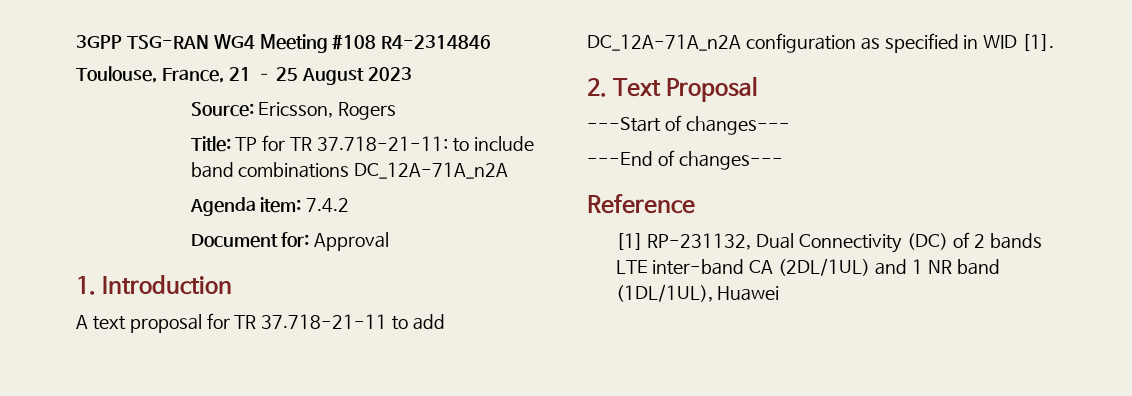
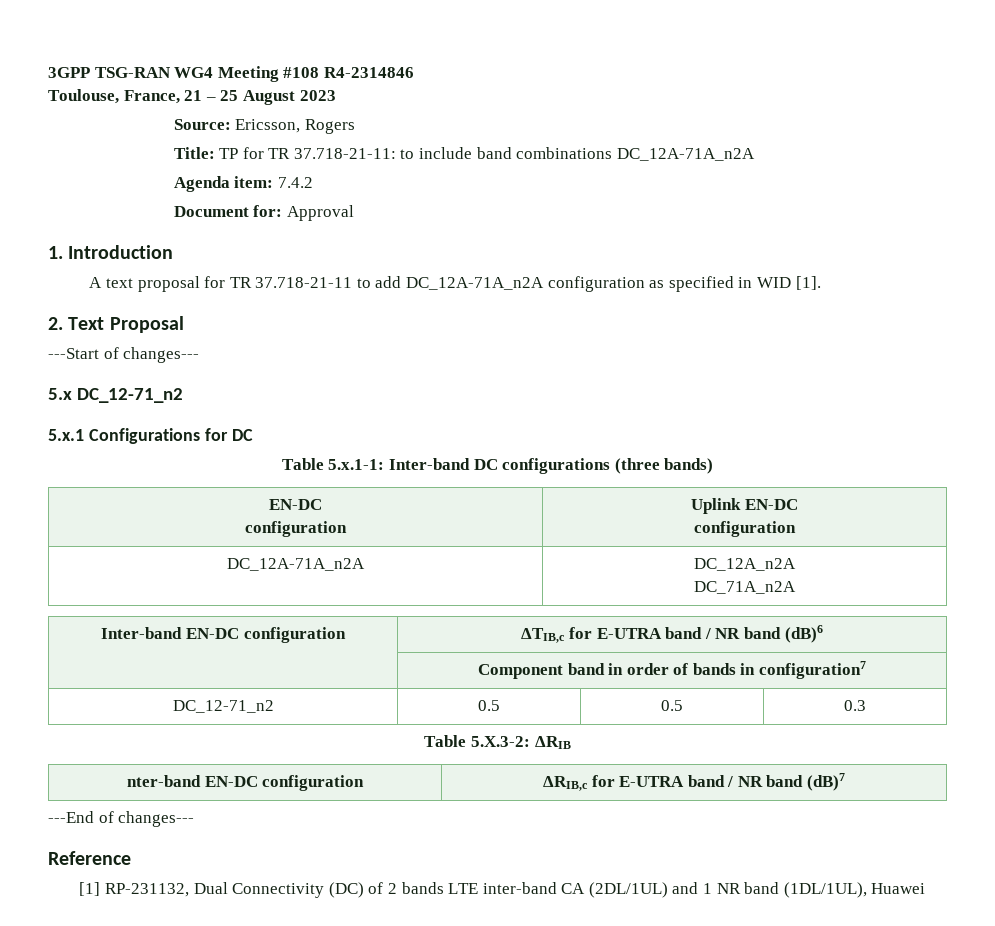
(790, 125) none -> [48,388,183,403] [48,428,253,444] [281,458,714,474] [269,499,322,510] [245,521,347,537] [691,498,798,514] [694,521,796,537] [227,558,365,571] [694,558,796,571] [694,581,796,594] [101,627,346,643] [521,625,823,643] [477,661,867,679] [172,700,274,713] [478,700,500,711] [661,700,683,711] [844,700,866,711] [424,735,571,749] [126,775,365,791] [542,773,846,791] // 5.x DC_12-71_n2 // 5.x.1 Configurations for DC // Table 5.x.1-1: Inter-band DC configurations (three bands) // EN-DC // configuration | Uplink EN-DC // configuration // DC_12A-71A_n2A | DC_12A_n2A // DC_71A_n2A // Inter-band EN-DC configuration | ΔTIB,c for E-UTRA band / NR band (dB)6 // | Component band in order of bands in configuration7 // DC_12-71_n2 | 0.5 | 0.5 | 0.3 // Table 5.X.3-2: ΔRIB // nter-band EN-DC configuration | ΔRIB,c for E-UTRA band / NR band (dB)7

